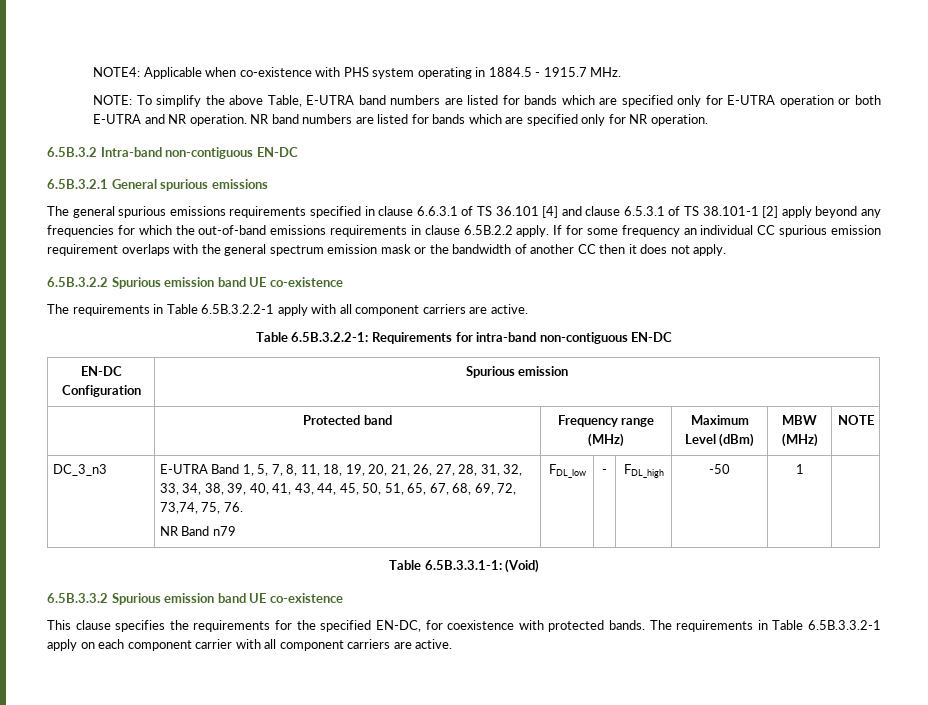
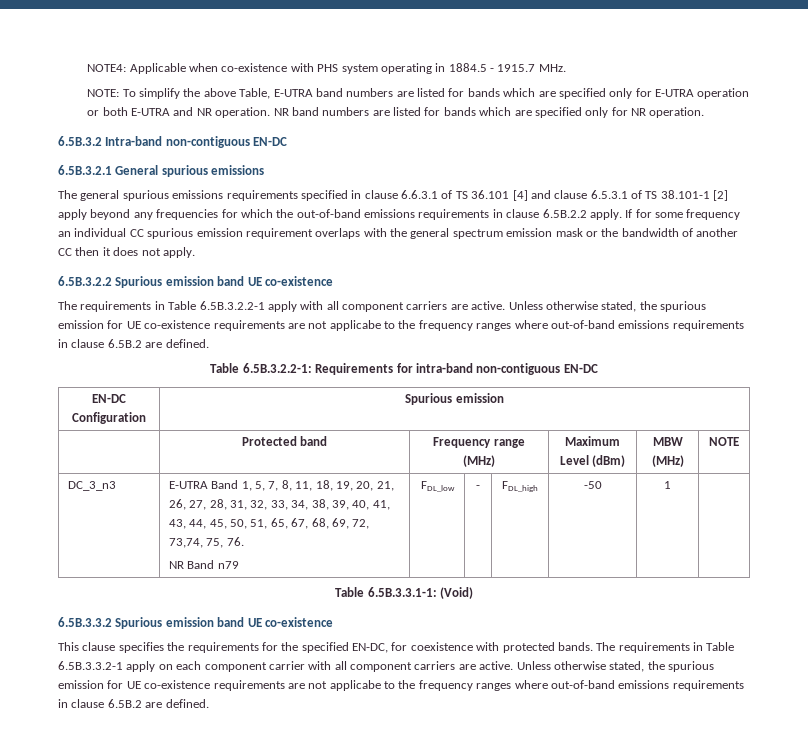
(528, 309) none -> [508,301,706,312] [58,320,744,331] [58,339,209,348] Unless otherwise stated, the spurious emission for UE co-existence requirements are not applicabe to the frequency ranges where out-of-band emissions requirements in clause 6.5B.2 are defined.
(453, 644) none -> [516,661,714,672] [58,680,744,691] [58,699,209,708] Unless otherwise stated, the spurious emission for UE co-existence requirements are not applicabe to the frequency ranges where out-of-band emissions requirements in clause 6.5B.2 are defined.

